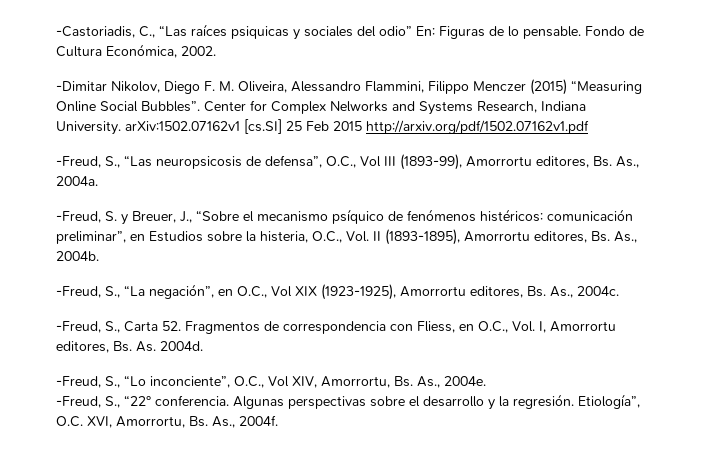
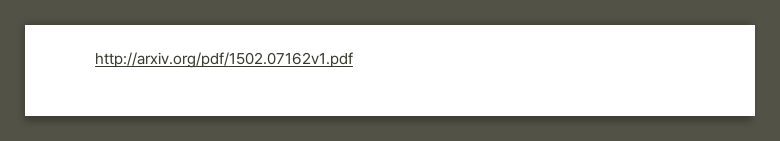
[56,24,644,40] [56,44,216,58] [56,79,642,95] [56,100,586,115] [56,119,589,135] [56,154,639,170] [56,176,98,186] [56,209,633,225] [56,229,637,245] [56,251,99,261] [56,284,619,300] [56,321,616,334] [56,341,203,353] [56,375,486,388] [56,394,640,410] [56,415,278,428] -Castoriadis, C., “Las raíces psiquicas y sociales del odio” En: Figuras de lo pensable. Fondo de Cultura Económica, 2002. // -Dimitar Nikolov, Diego F. M. Oliveira, Alessandro Flammini, Filippo Menczer (2015) “Measuring Online Social Bubbles”. Center for Complex Nelworks and Systems Research, Indiana University. arXiv:1502.07162v1 [cs.SI] 25 Feb 2015 http://arxiv.org/pdf/1502.07162v1.pdf // -Freud, S., “Las neuropsicosis de defensa”, O.C., Vol III (1893-99), Amorrortu editores, Bs. As., 2004a. // -Freud, S. y Breuer, J., “Sobre el mecanismo psíquico de fenómenos histéricos: comunicación preliminar”, en Estudios sobre la histeria, O.C., Vol. II (1893-1895), Amorrortu editores, Bs. As., 2004b. // -Freud, S., “La negación”, en O.C., Vol XIX (1923-1925), Amorrortu editores, Bs. As., 2004c. // -Freud, S., Carta 52. Fragmentos de correspondencia con Fliess, en O.C., Vol. I, Amorrortu editores, Bs. As. 2004d. // -Freud, S., “Lo inconciente”, O.C., Vol XIV, Amorrortu, Bs. As., 2004e. // -Freud, S., “22° conferencia. Algunas perspectivas sobre el desarrollo y la regresión. Etiología”, O.C. XVI, Amorrortu, Bs. As., 2004f. -> [95,52,353,68] http://arxiv.org/pdf/1502.07162v1.pdf

